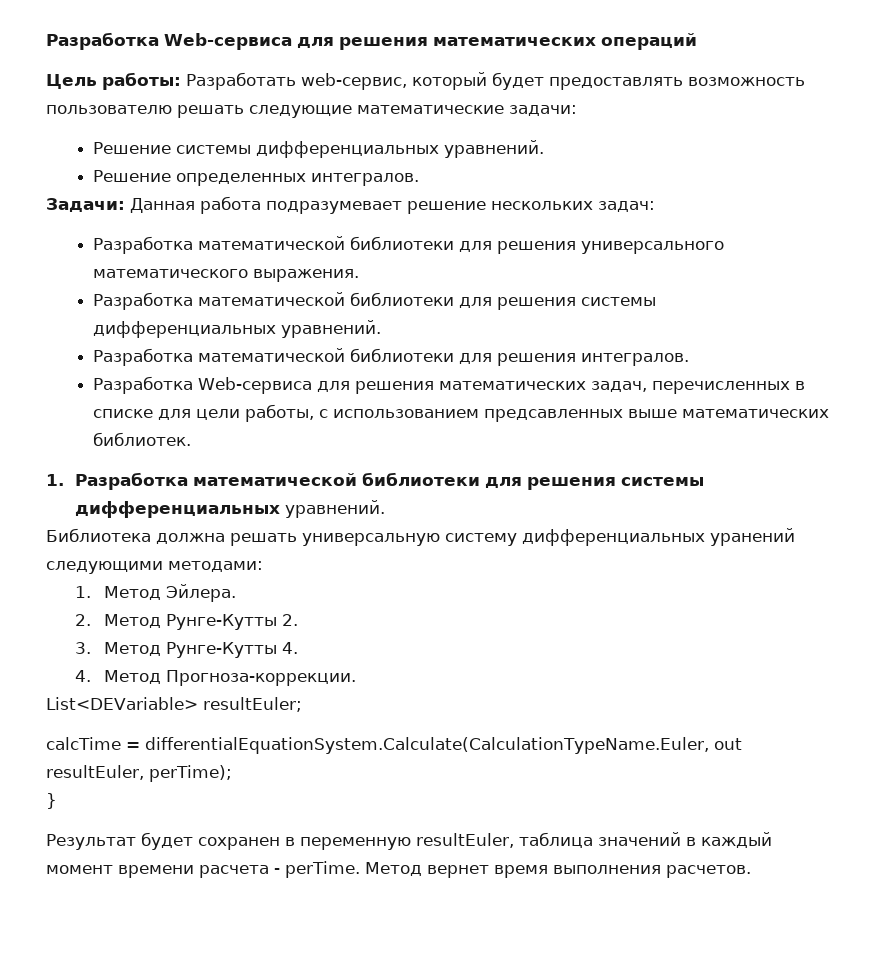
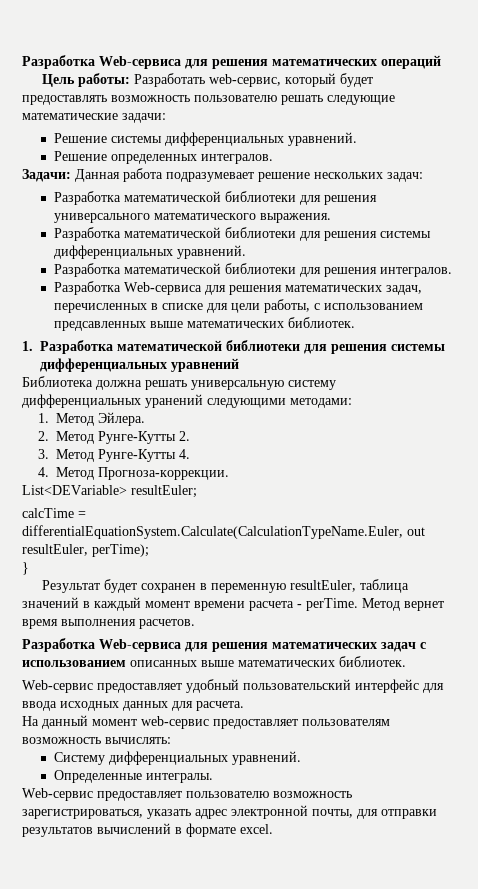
[285,500,386,518] уравнений. -> [171,358,239,372] уравнений
(751, 871) none -> [22,638,426,652] [22,656,406,667] [22,679,444,693] [22,701,244,711] [22,715,390,729] [22,737,171,744] [53,751,301,765] [53,770,213,783] [22,788,352,801] [22,805,437,819] [22,823,273,837] // Разработка Web-сервиса для решения математических задач с использованием описанных выше математических библиотек. // Web-сервис предоставляет удобный пользовательский интерфейс для ввода исходных данных для расчета. // На данный момент web-сервис предоставляет пользователям возможность вычислять: // Систему дифференциальных уравнений. // Определенные интегралы. // Web-сервис предоставляет пользователю возможность зарегистрироваться, указать адрес электронной почты, для отправки результатов вычислений в формате excel.

